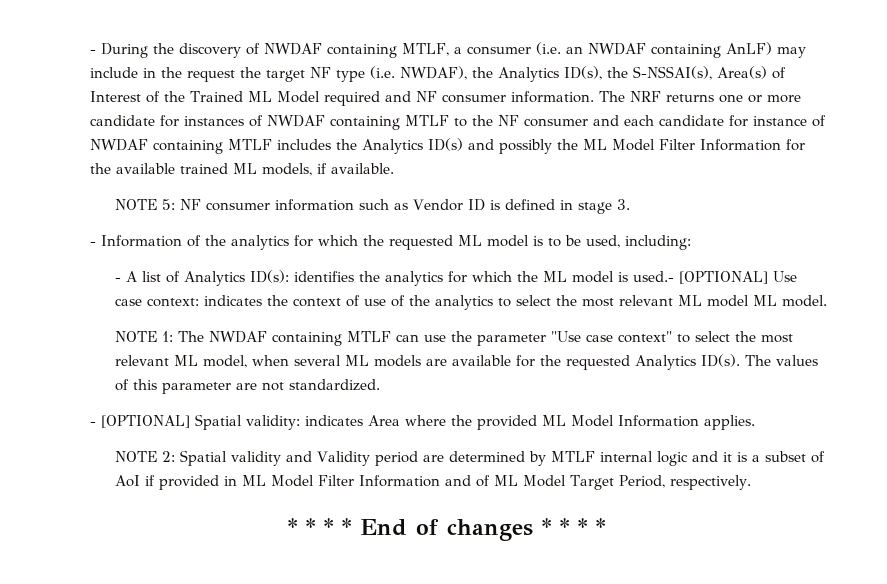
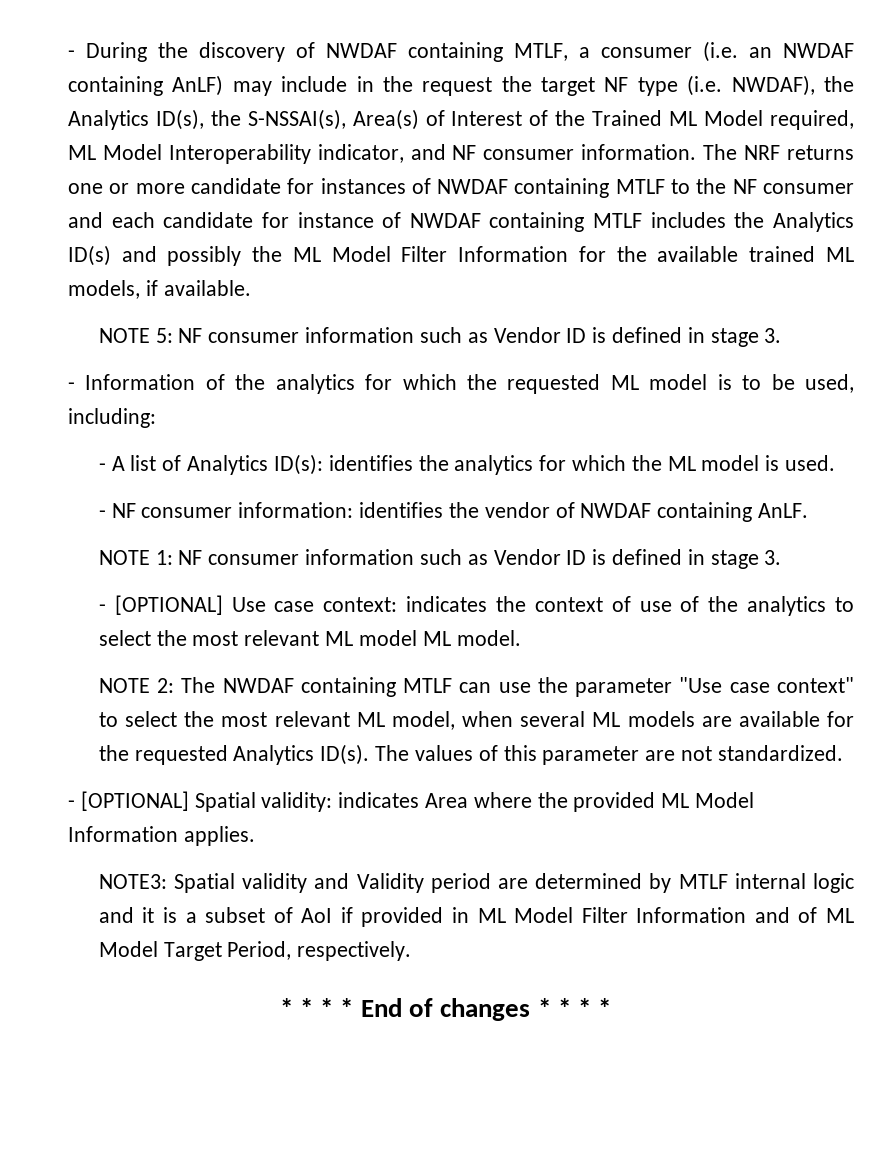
[323,91,380,106] required -> [769,110,854,130] [67,144,404,164] required, ML Model Interoperability indicator,
[633,271,675,282] used.- -> [784,455,835,471] [98,502,808,522] [98,549,782,569] [98,604,106,612] used. // - NF consumer information: identifies the vendor of NWDAF containing AnLF. // NOTE 1: NF consumer information such as Vendor ID is defined in stage 3. // -
[162,331,174,342] 1: -> [157,678,175,693] 2:
[115,451,176,462] NOTE 2: -> [98,874,167,889] NOTE3:

